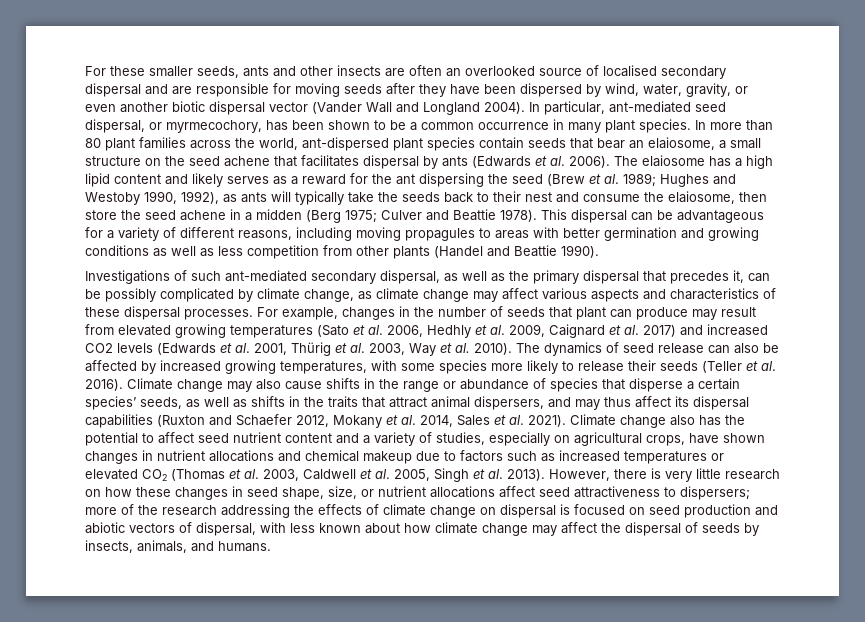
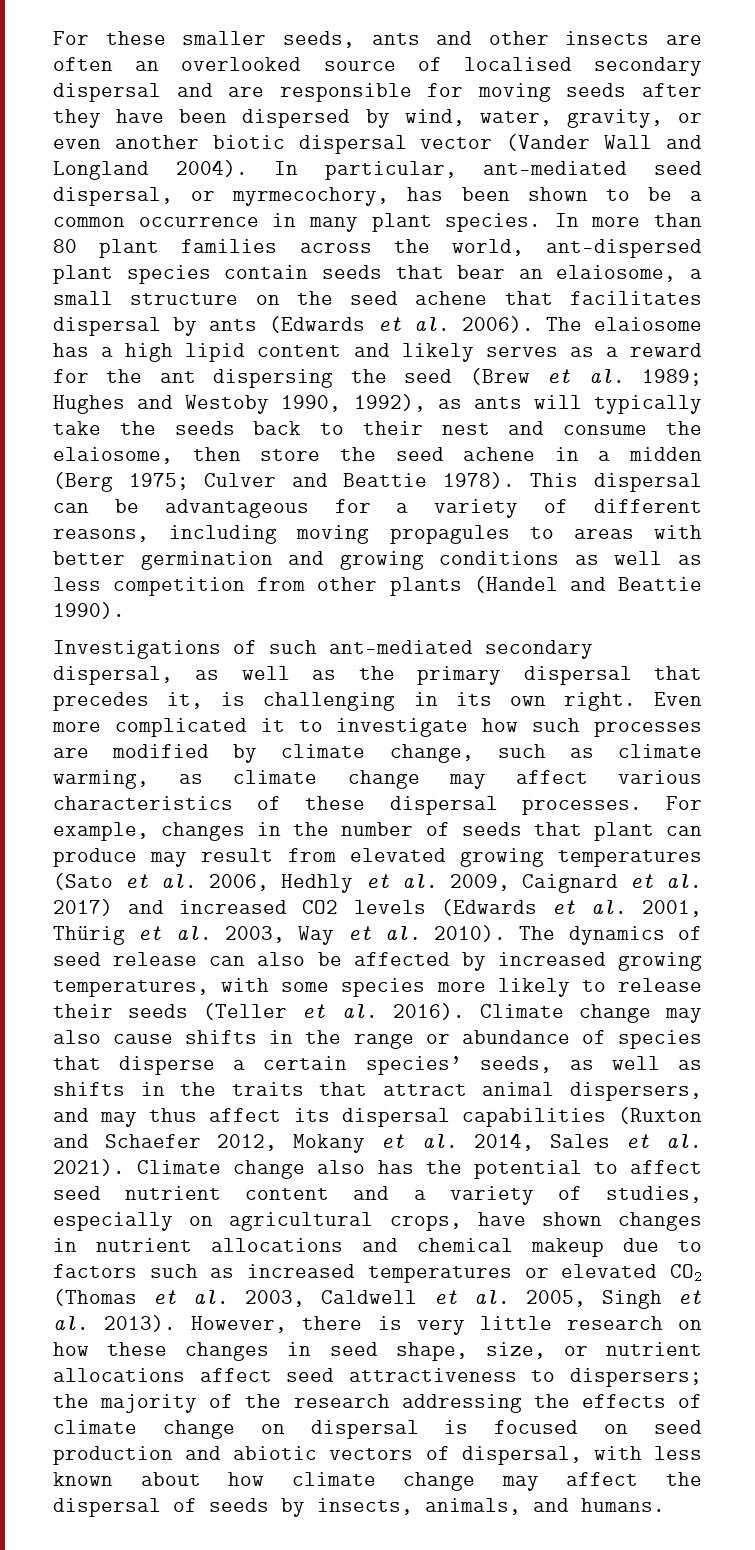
[748,273,770,282] [85,288,354,302] can be possibly complicated by climate change, -> [221,692,702,711] [52,718,702,737] [53,744,702,763] [53,770,149,789] is challenging in its own right. Even more complicated it to investigate how such processes are modified by climate change, such as climate warming,
[591,289,666,302] aspects and -> (703, 777) none
[85,507,117,515] more -> [53,1394,198,1413] the majority

